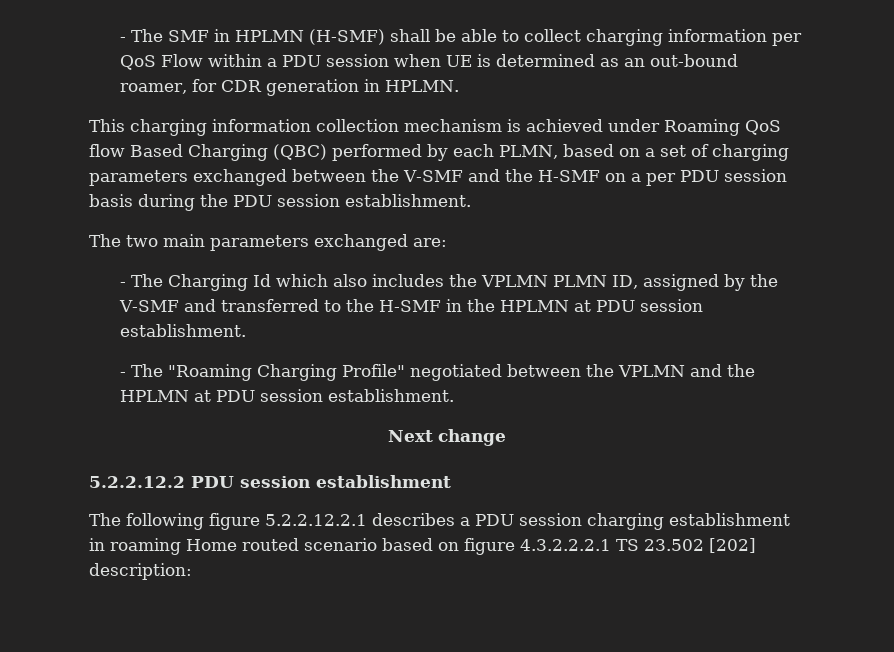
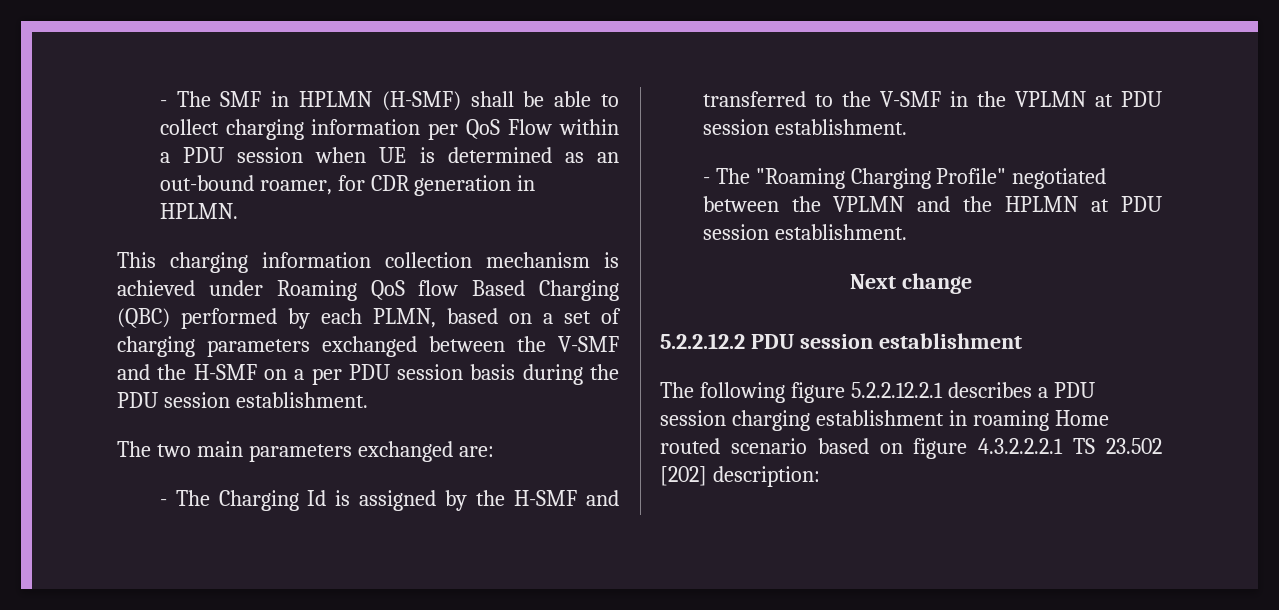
[275,274,638,289] which also includes the VPLMN PLMN ID, -> [335,490,351,506] is
[118,300,179,312] V-SMF -> [514,490,578,506] H-SMF
[378,300,441,312] H-SMF -> [879,91,941,107] V-SMF
[499,300,569,312] HPLMN -> [1014,91,1086,107] VPLMN

